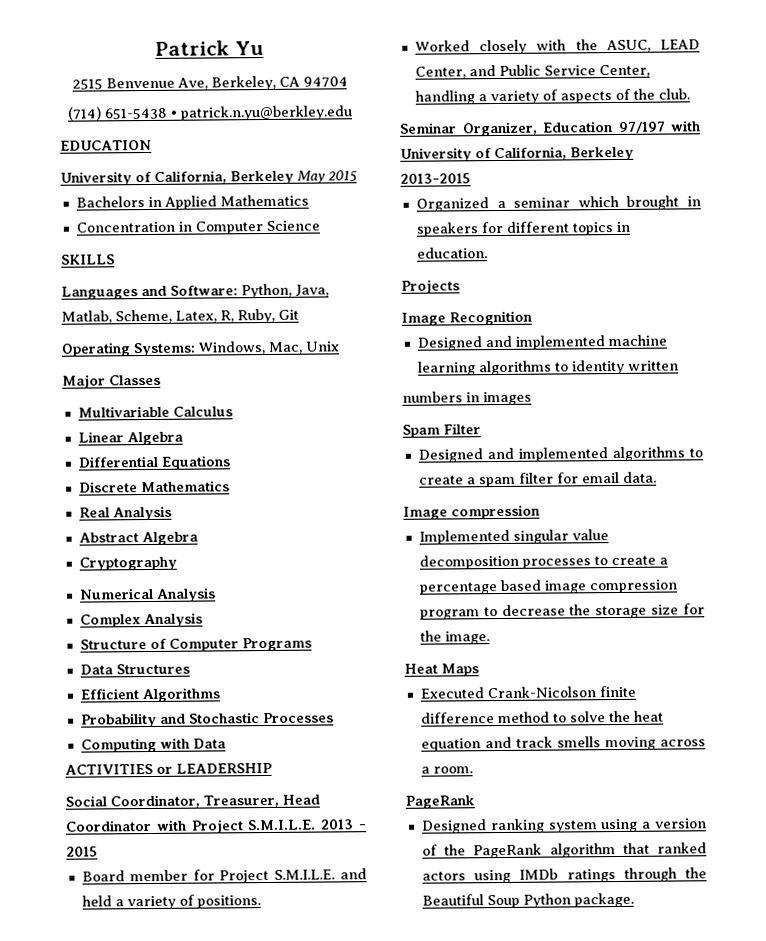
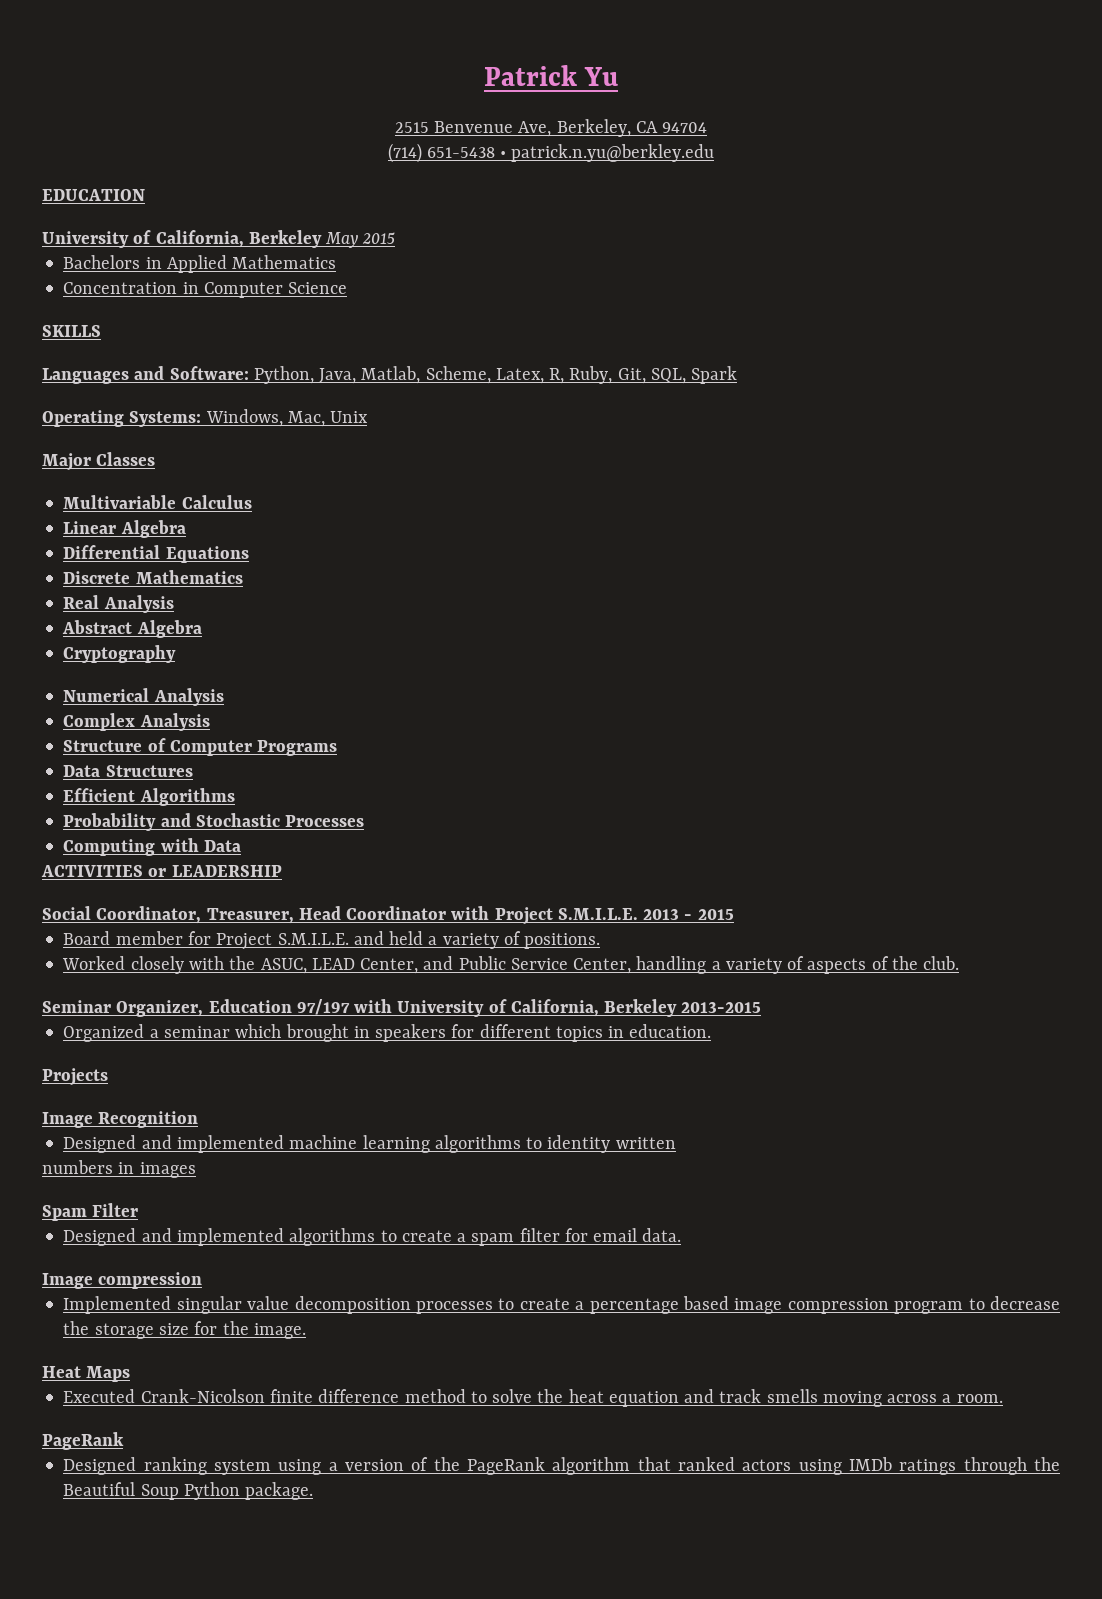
[278,309,299,320] Git -> [617,366,738,384] Git, SQL, Spark

